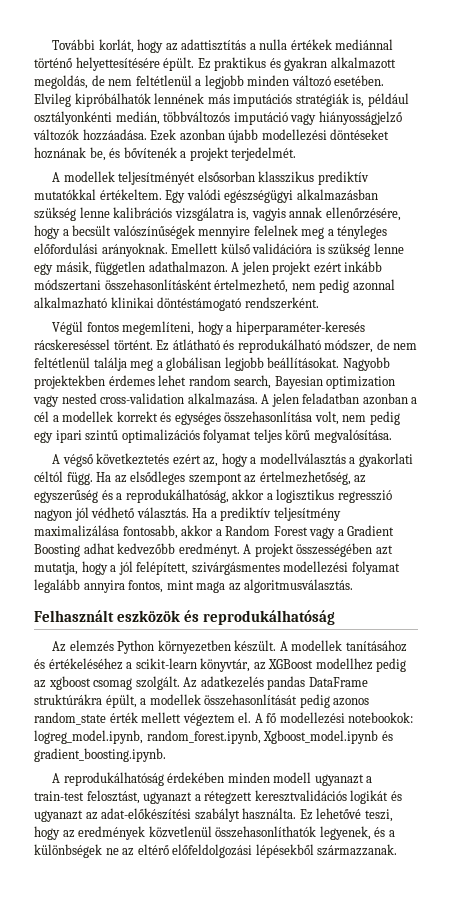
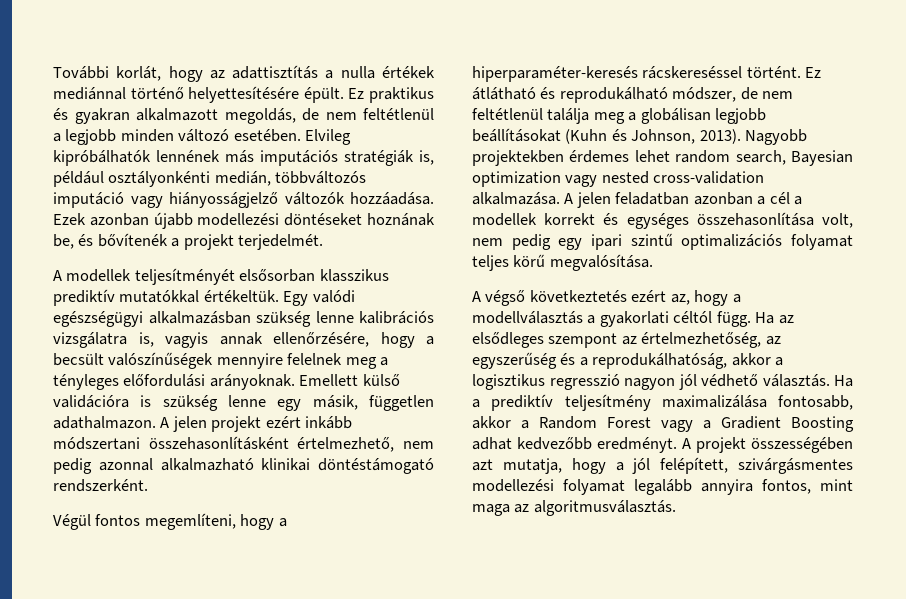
[99,189,162,200] értékeltem. -> [203,290,279,302] értékeltük.
[267,357,340,368] beállításokat. -> [472,128,741,144] beállításokat (Kuhn és Johnson, 2013).
[34,610,336,625] [52,640,407,654] [34,658,407,672] [34,676,368,690] [34,694,370,708] [34,712,414,726] [34,730,393,744] [34,748,166,762] [52,772,373,786] [34,790,402,804] [34,808,393,822] [34,826,395,840] [34,844,398,858] // Felhasznált eszközök és reprodukálhatóság // Az elemzés Python környezetben készült. A modellek tanításához és értékeléséhez a scikit-learn könyvtár, az XGBoost modellhez pedig az xgboost csomag szolgált. Az adatkezelés pandas DataFrame struktúrákra épült, a modellek összehasonlítását pedig azonos random_state érték mellett végeztem el. A fő modellezési notebookok: logreg_model.ipynb, random_forest.ipynb, Xgboost_model.ipynb és gradient_boosting.ipynb. // A reprodukálhatóság érdekében minden modell ugyanazt a train-test felosztást, ugyanazt a rétegzett keresztvalidációs logikát és ugyanazt az adat-előkészítési szabályt használta. Ez lehetővé teszi, hogy az eredmények közvetlenül összehasonlíthatók legyenek, és a különbségek ne az eltérő előfeldolgozási lépésekből származzanak. -> (676, 508) none

